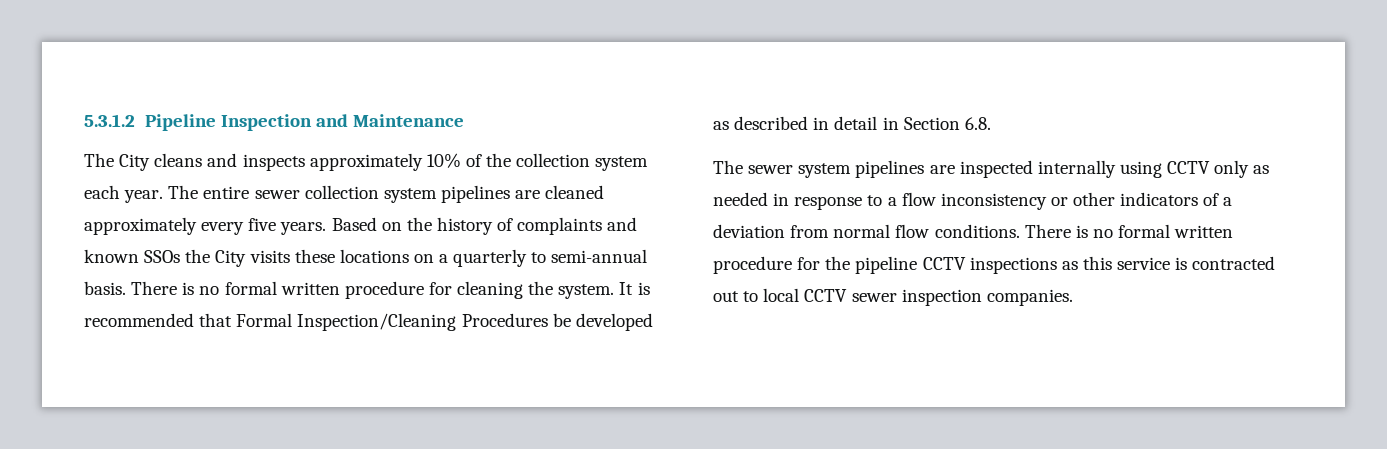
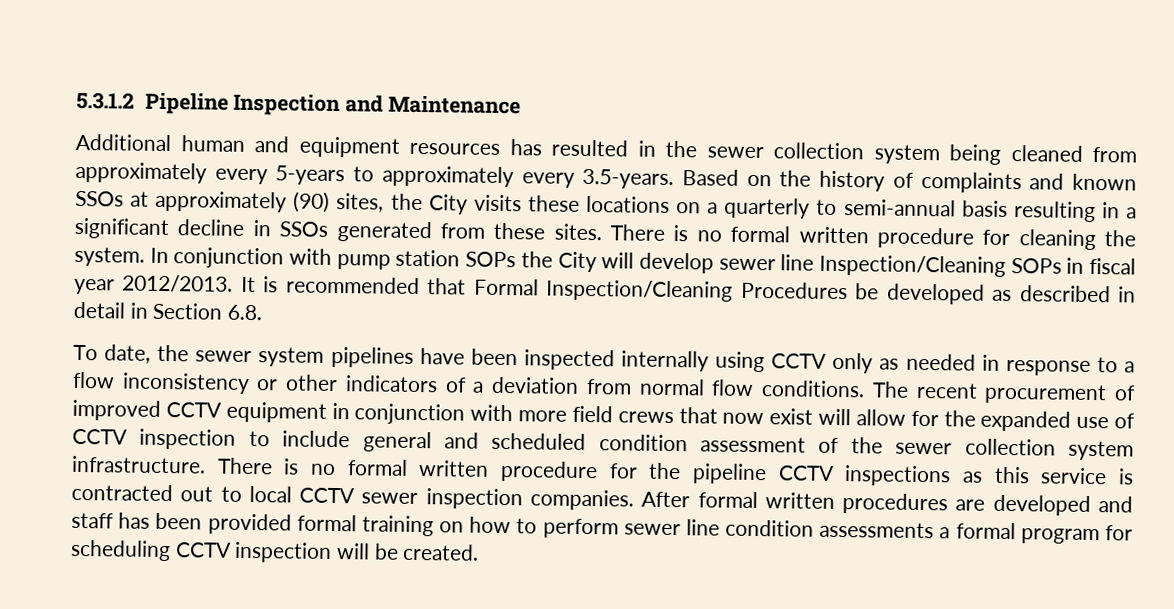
[84,153,649,171] [84,185,605,203] [84,217,327,235] The City cleans and inspects approximately 10% of the collection system each year. The entire sewer collection system pipelines are cleaned approximately every five years. -> [75,133,1137,165] [75,161,675,190] Additional human and equipment resources has resulted in the sewer collection system being cleaned from approximately every 5-years to approximately every 3.5-years.
(181, 256) none -> [130,190,385,213] at approximately (90) sites,
[84,281,126,295] basis. -> [961,200,1137,223] [74,217,602,243] basis resulting in a significant decline in SSOs generated from these sites.
(615, 291) none -> [149,247,1136,277] [74,274,234,295] In conjunction with pump station SOPs the City will develop sewer line Inspection/Cleaning SOPs in fiscal year 2012/2013.
[713,160,743,174] The -> [73,344,190,364] To date, the
[929,165,955,174] are -> [419,348,518,366] have been
(1020, 231) none -> [871,381,1137,405] [72,399,1136,432] [72,428,1134,461] [71,455,206,474] The recent procurement of improved CCTV equipment in conjunction with more field crews that now exist will allow for the expanded use of CCTV inspection to include general and scheduled condition assessment of the sewer collection system infrastructure.
(1073, 297) none -> [641,491,1133,516] [71,512,1133,545] [70,539,480,563] After formal written procedures are developed and staff has been provided formal training on how to perform sewer line condition assessments a formal program for scheduling CCTV inspection will be created.

